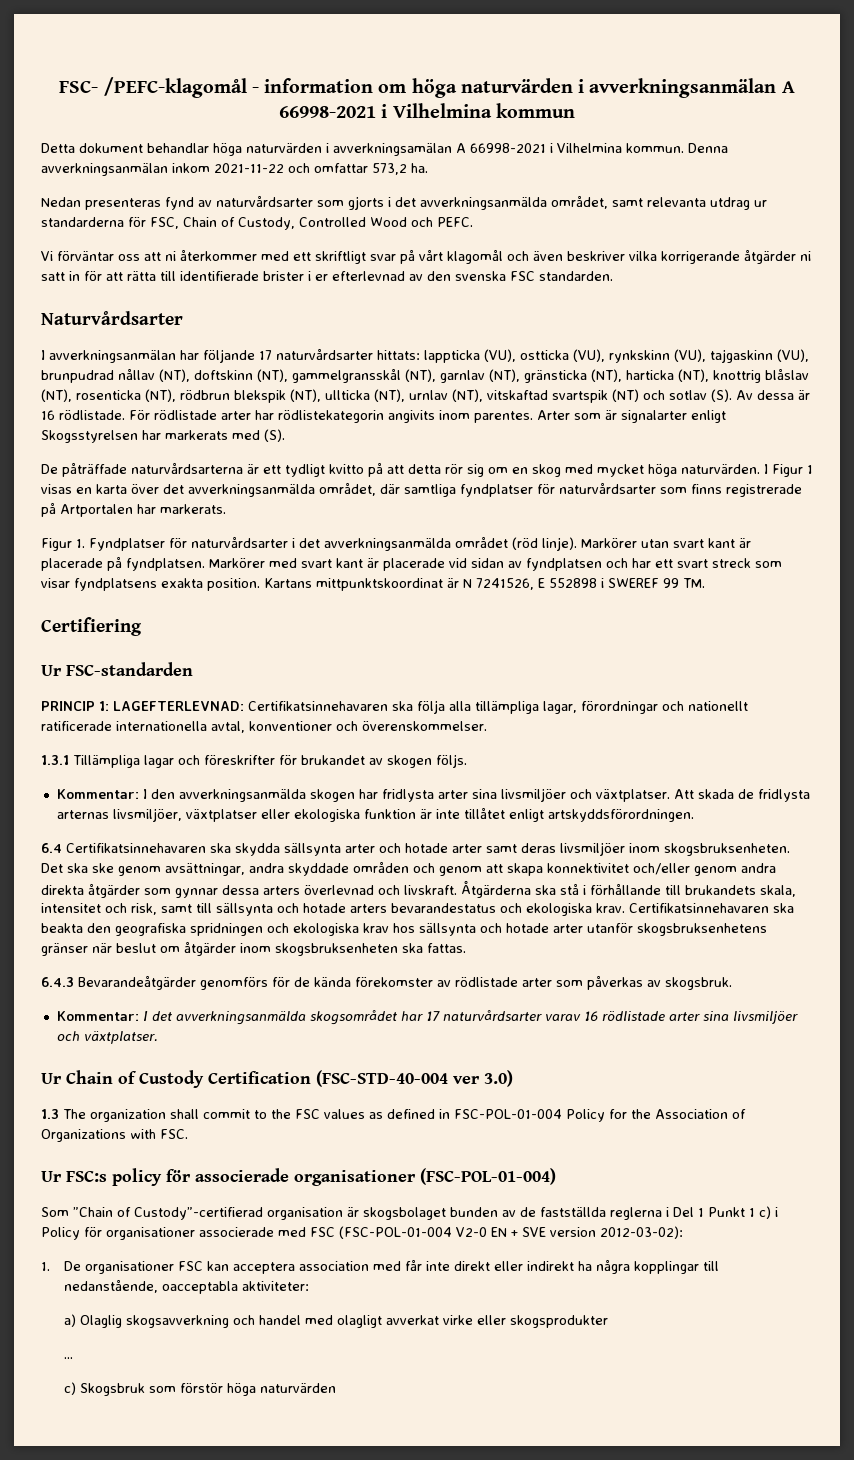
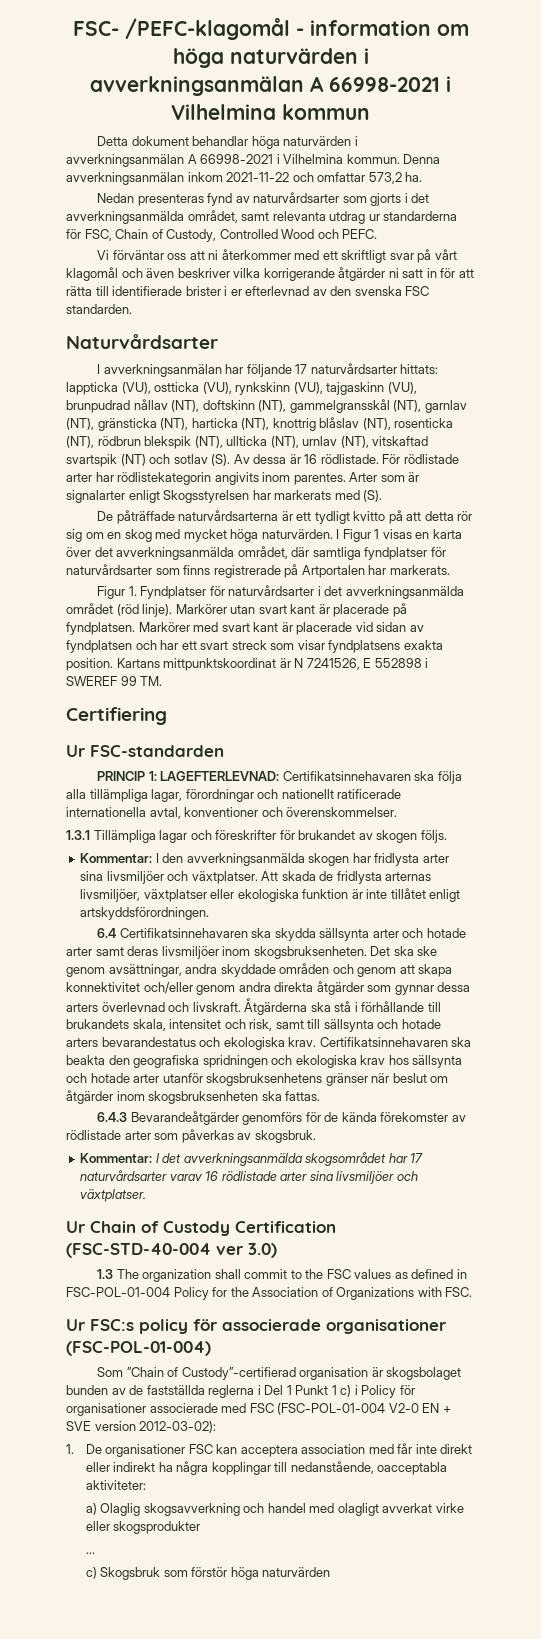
[333,143,452,156] avverkningsamälan -> [66,154,184,167] avverkningsanmälan

